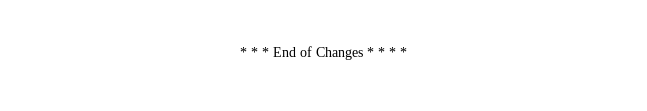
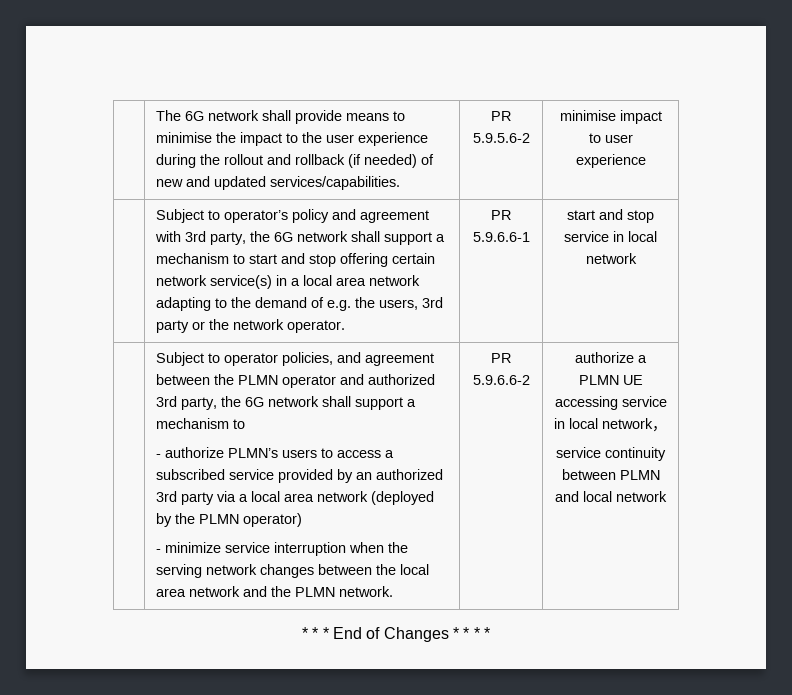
(240, 52) none -> [155,110,405,124] [155,132,428,146] [155,154,434,168] [155,176,400,190] [491,111,511,121] [472,133,530,143] [559,110,662,124] [588,133,633,143] [575,154,646,168] [155,209,429,223] [154,231,445,245] [155,253,435,267] [155,275,420,289] [155,297,443,311] [155,319,345,333] [491,210,511,220] [472,232,530,242] [567,209,654,223] [564,231,657,242] [585,253,637,264] [155,352,434,366] [155,374,435,388] [155,396,416,410] [155,418,245,429] [155,447,394,458] [155,469,443,483] [155,491,434,505] [155,513,302,527] [155,542,408,556] [155,564,429,578] [155,586,393,597] [491,353,511,363] [472,375,530,385] [575,352,647,363] [578,375,643,385] [554,396,667,410] [554,418,667,432] [556,447,666,461] [561,469,660,480] [555,491,667,502] | The 6G network shall provide means to minimise the impact to the user experience during the rollout and rollback (if needed) of new and updated services/capabilities. | PR 5.9.5.6-2 | minimise impact to user experience // | Subject to operator’s policy and agreement with 3rd party, the 6G network shall support a mechanism to start and stop offering certain network service(s) in a local area network adapting to the demand of e.g. the users, 3rd party or the network operator. | PR 5.9.6.6-1 | start and stop service in local network // | Subject to operator policies, and agreement between the PLMN operator and authorized 3rd party, the 6G network shall support a mechanism to // - authorize PLMN’s users to access a subscribed service provided by an authorized 3rd party via a local area network (deployed by the PLMN operator) // - minimize service interruption when the serving network changes between the local area network and the PLMN network. | PR 5.9.6.6-2 | authorize a PLMN UE accessing service in local network， // service continuity between PLMN and local network //

